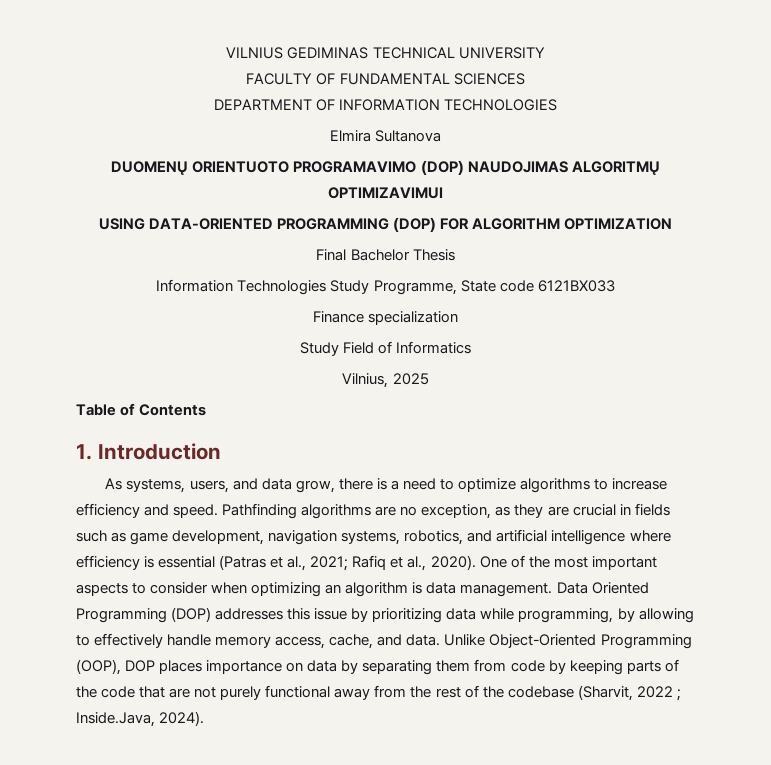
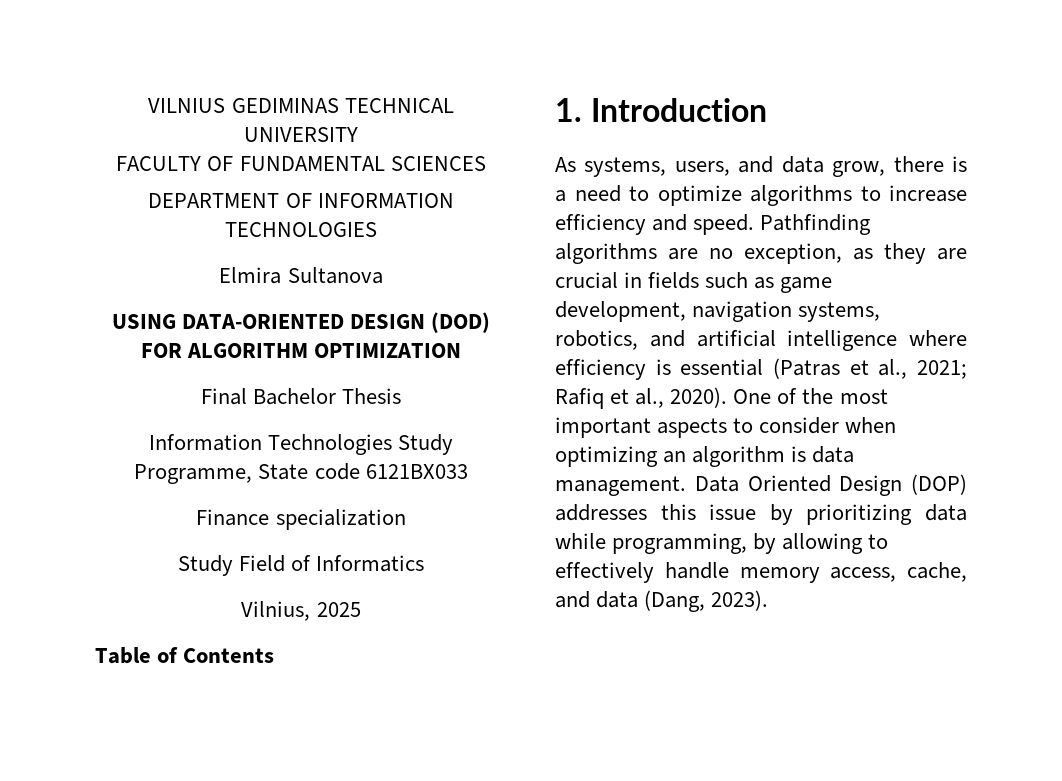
[111,160,660,175] [328,187,443,199] // DUOMENŲ ORIENTUOTO PROGRAMAVIMO (DOP) NAUDOJIMAS ALGORITMŲ OPTIMIZAVIMUI -> (383, 275) none
[276,217,437,232] PROGRAMMING (DOP) -> [350,312,491,333] DESIGN (DOD)
[76,608,167,623] Programming -> [839,475,903,496] Design
[406,634,692,649] [76,659,679,675] [76,685,681,701] [76,711,205,727] data. Unlike Object-Oriented Programming (OOP), DOP places importance on data by separating them from code by keeping parts of the code that are not purely functional away from the rest of the codebase (Sharvit, 2022 ; Inside.Java, 2024). -> [596,590,769,612] data (Dang, 2023).

